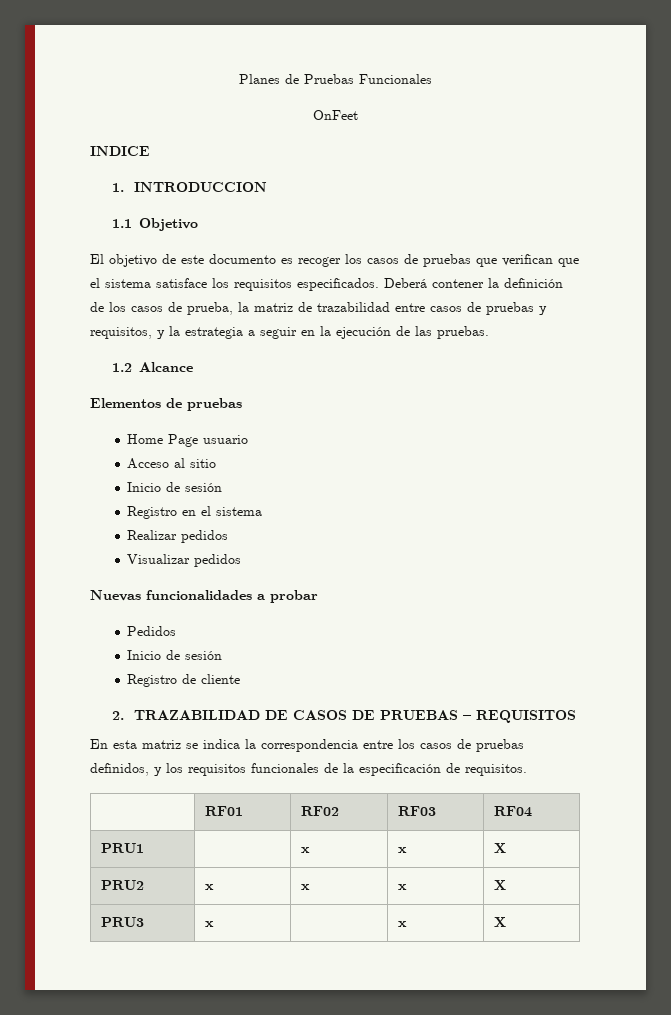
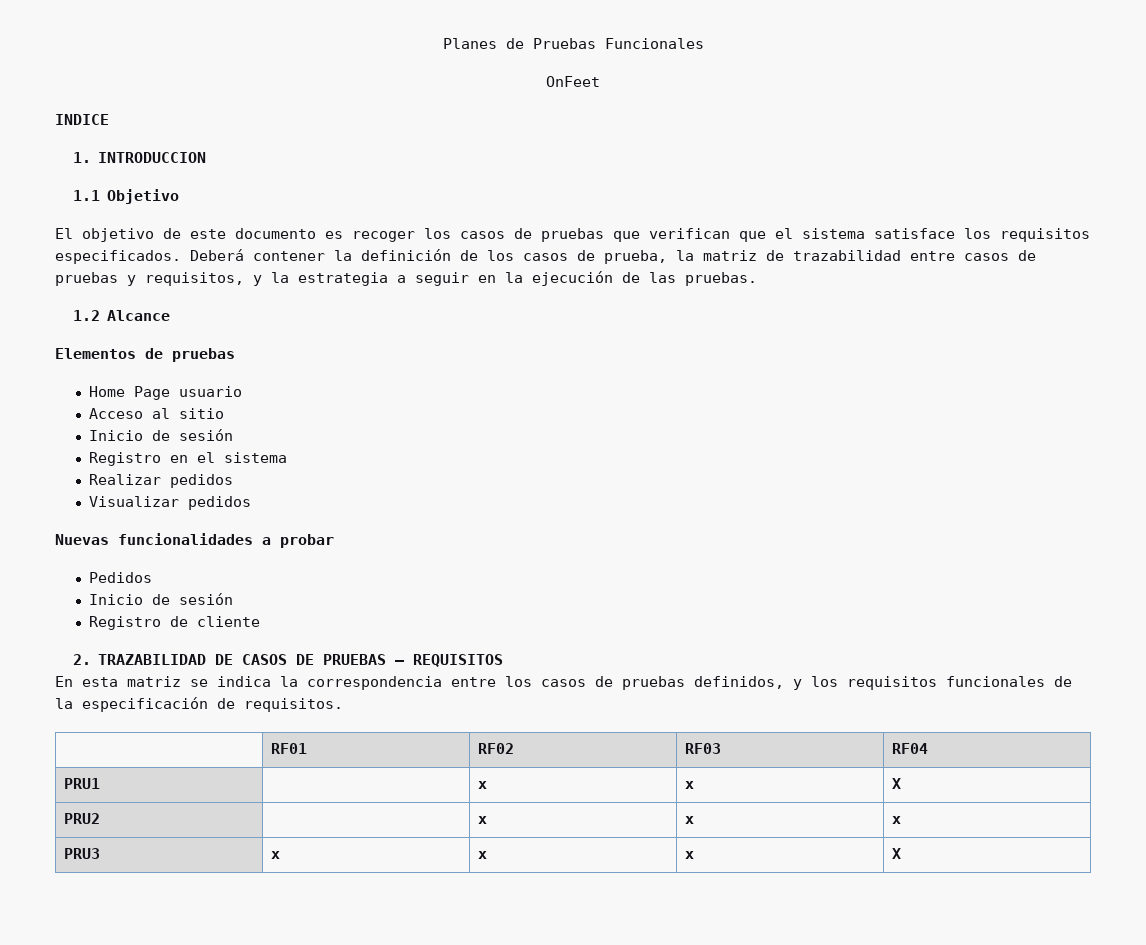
(145, 885) none -> [477,816,487,824] [684,816,694,824] [891,816,901,824] [63,848,100,859] | x | x | x // PRU3 |
[101,917,145,927] [205,921,215,927] [398,921,408,927] [494,917,507,927] // PRU3 | x | | x | X -> (901, 853) none

